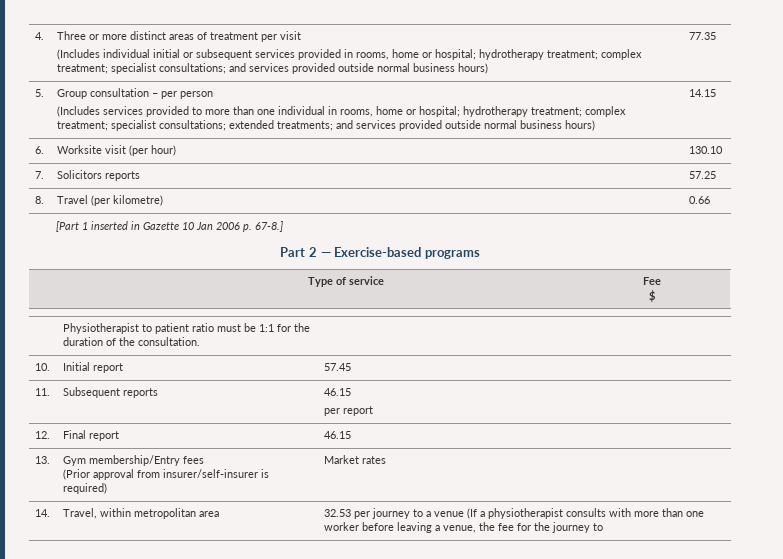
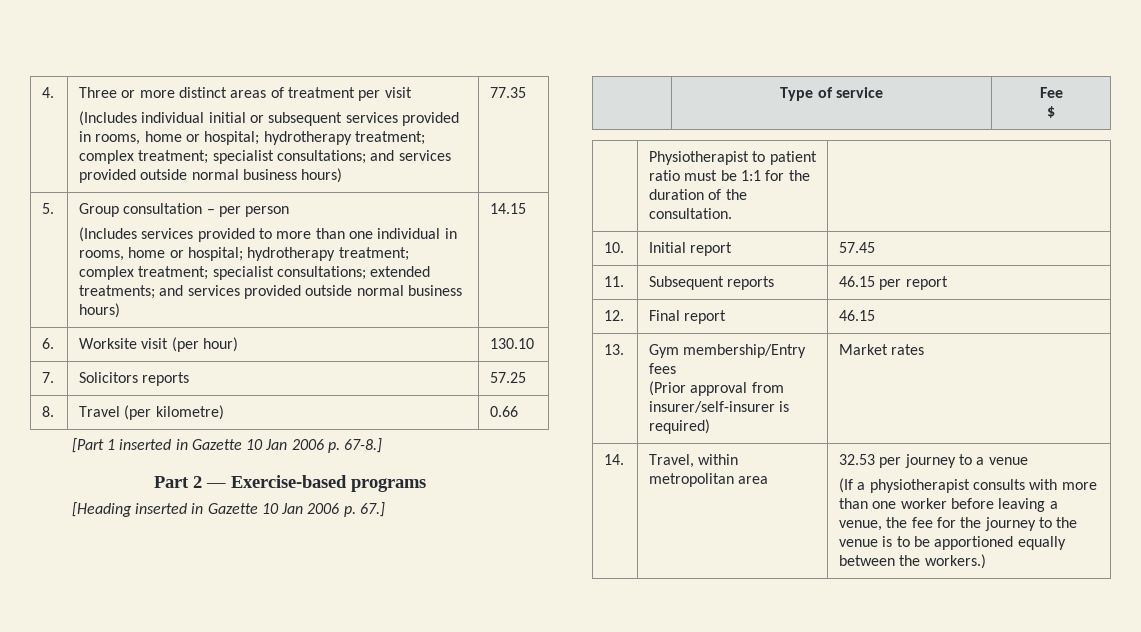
(480, 254) none -> [71,502,386,517] // [Heading inserted in Gazette 10 Jan 2006 p. 67.]
(352, 392) // -> (876, 281) none
(465, 514) none -> (1028, 461) //
(604, 527) none -> [1056,517,1078,528] [839,536,1066,550] [839,554,986,569] the venue is to be apportioned equally between the workers.)

